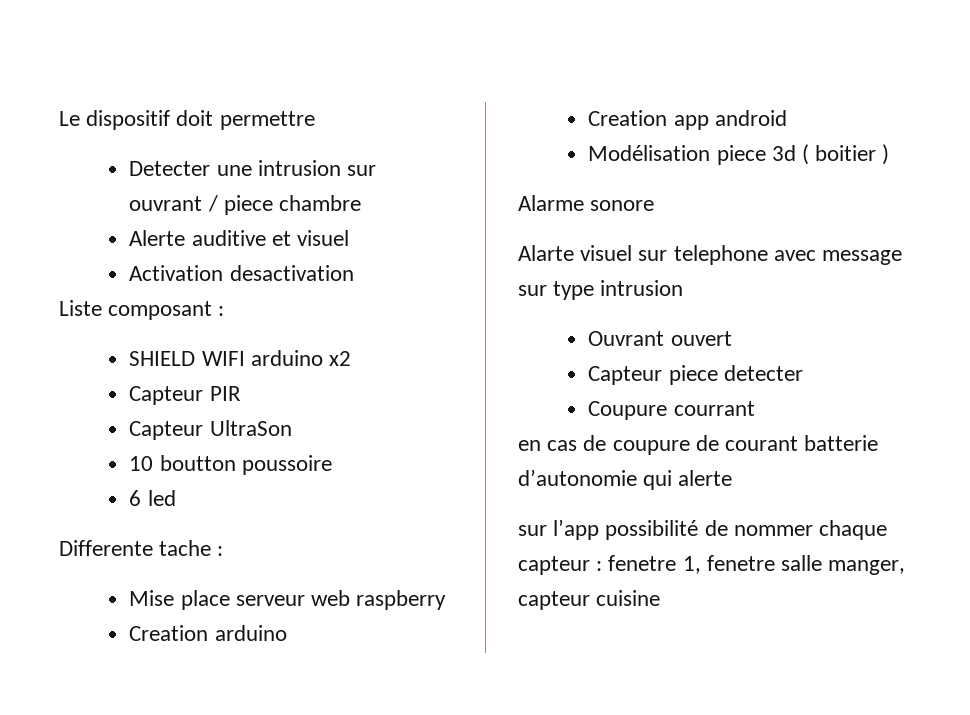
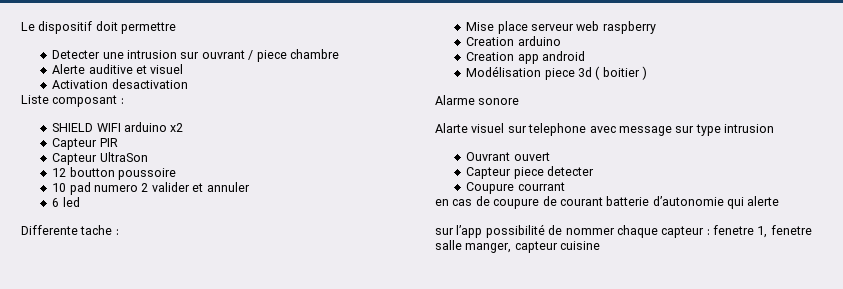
[129,456,154,471] 10 -> [52,168,67,177] 12
(332, 465) none -> [52,182,250,195] // 10 pad numero 2 valider et annuler

